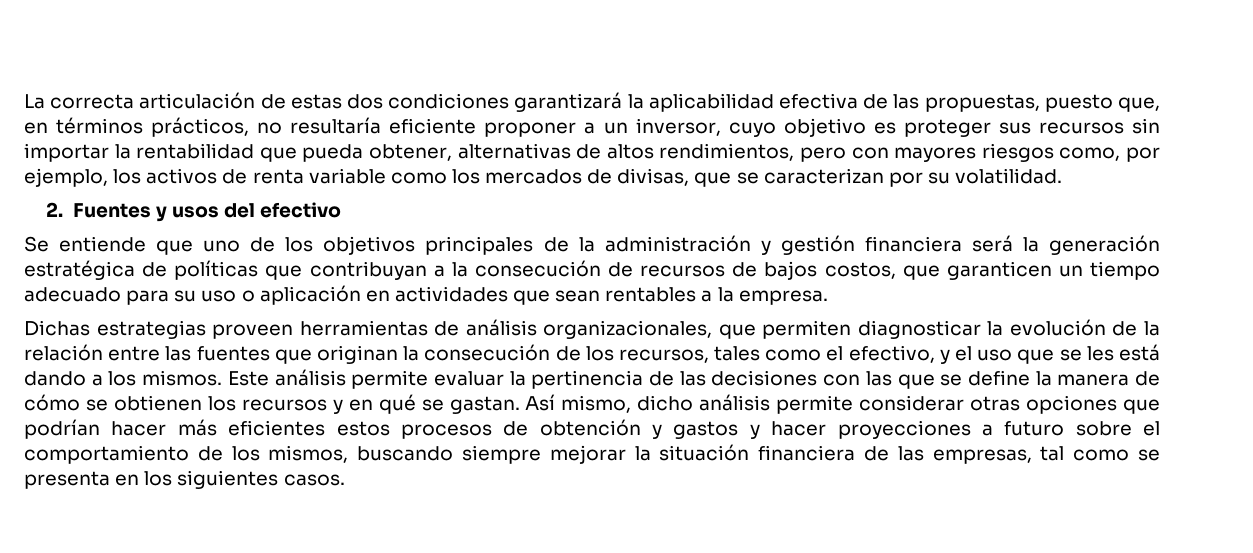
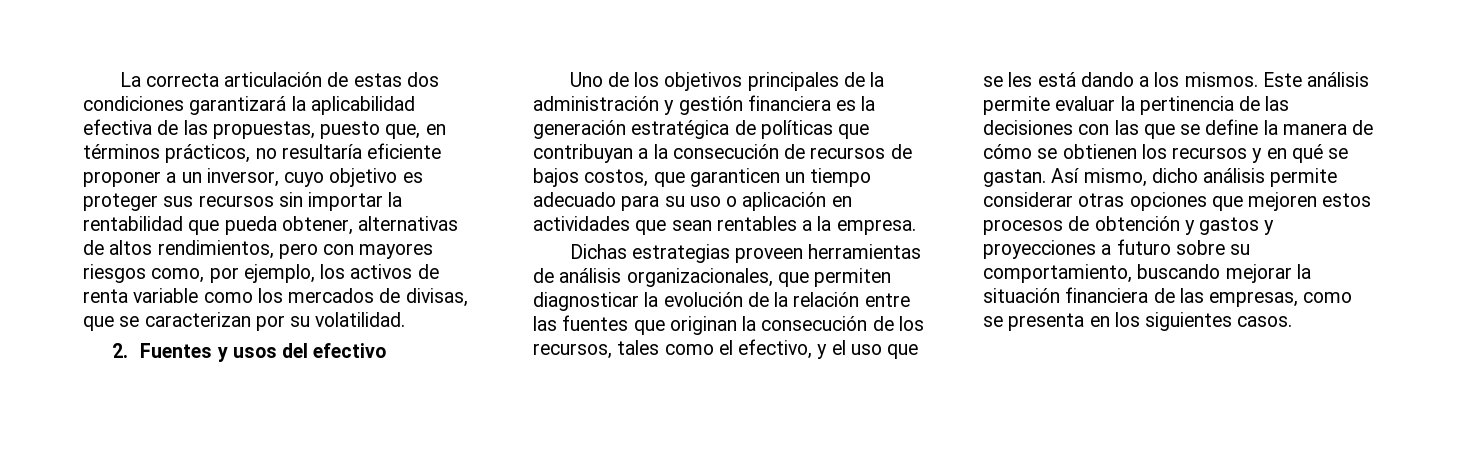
[24,236,241,255] Se entiende que uno -> [569,72,603,87] Uno
[971,235,1013,252] será -> [836,100,857,111] es
[24,419,326,439] podrían hacer más eficientes -> [1248,192,1318,211] mejoren
[771,421,827,436] hacer -> (1275, 227) none
[1143,421,1160,436] [24,445,541,464] el comportamiento de los mismos, buscando siempre -> [1230,244,1251,255] [983,264,1221,283] su comportamiento, buscando
[1040,446,1065,461] tal -> (1299, 299) none

